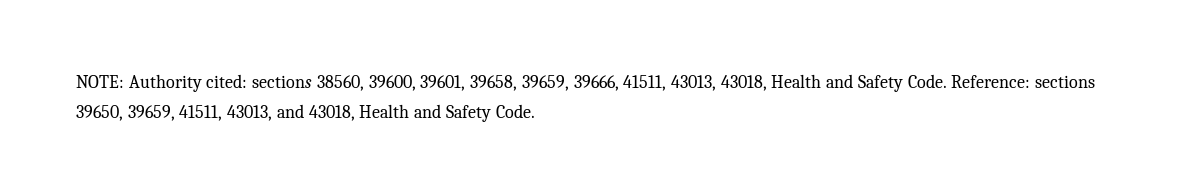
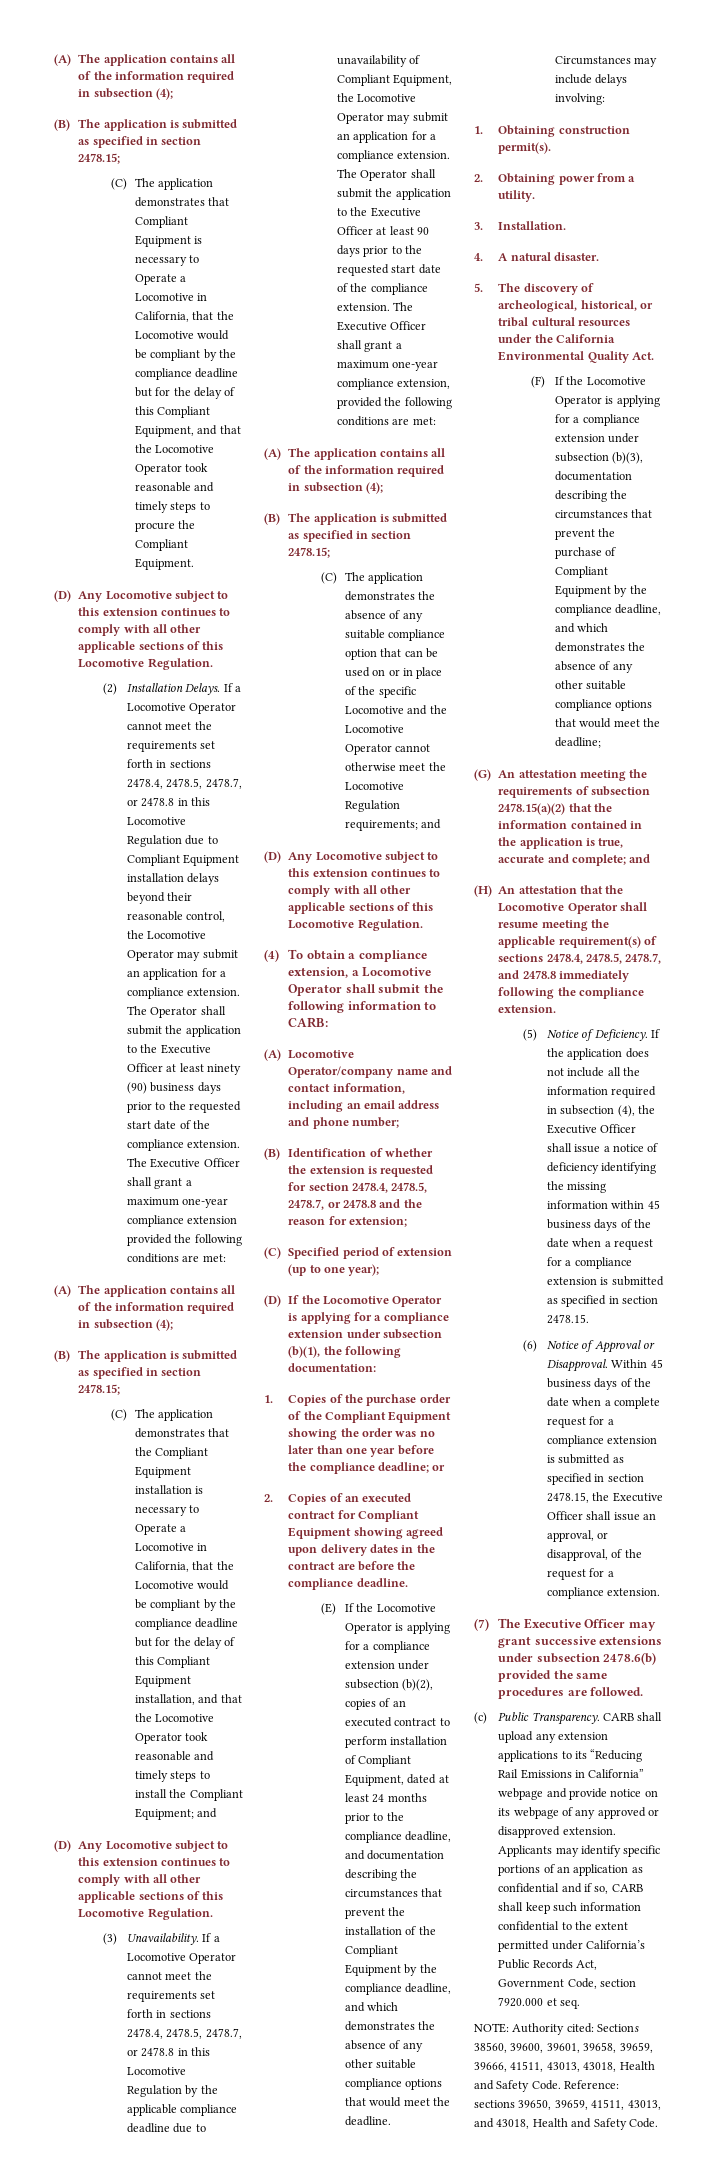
(76, 81) none -> [54,54,236,66] [78,71,235,83] [78,88,174,100] [54,119,238,131] [78,136,202,148] [78,153,121,164] [110,178,214,190] [134,197,230,207] [134,216,188,228] [134,235,203,247] [134,255,200,266] [134,274,187,285] [134,293,208,301] [134,311,234,322] [134,330,230,340] [134,349,237,361] [134,368,239,380] [134,387,236,399] [134,406,211,418] [134,425,241,437] [134,444,215,453] [134,463,209,475] [134,482,215,492] [134,501,210,513] [134,520,196,532] [134,539,188,551] [134,558,194,570] [54,590,229,602] [78,607,231,616] [78,624,202,636] [78,641,224,653] [78,658,213,670] [102,683,241,695] [126,703,237,714] [126,721,212,730] [126,741,216,752] [126,759,211,768] [126,778,242,789] [126,797,210,807] [126,817,186,825] [126,835,218,847] [126,854,240,866] [126,873,220,885] [126,892,193,904] [126,911,226,922] [126,930,207,939] [126,949,238,961] [126,968,226,980] [126,987,241,999] [126,1006,226,1018] [126,1025,241,1037] [126,1044,211,1054] [126,1063,241,1075] [126,1082,221,1094] [126,1101,241,1113] [126,1120,210,1130] [126,1139,241,1151] [126,1158,240,1168] [126,1177,192,1189] [126,1197,229,1208] [126,1215,238,1227] [126,1234,242,1246] [126,1253,226,1263] [54,1285,236,1297] [78,1302,235,1314] [78,1319,174,1331] [54,1350,238,1362] [78,1367,202,1379] [78,1384,121,1395] [110,1409,214,1421] [134,1428,230,1438] [134,1447,209,1459] [134,1466,191,1478] [134,1485,204,1494] [134,1505,200,1516] [134,1524,187,1535] [134,1543,208,1551] [134,1561,234,1572] [134,1580,230,1590] [134,1599,237,1611] [134,1618,239,1630] [134,1637,236,1649] [134,1656,211,1668] [134,1675,191,1687] [134,1694,242,1705] [134,1713,215,1722] [134,1732,209,1744] [134,1751,215,1761] [134,1770,210,1782] [134,1789,243,1801] [134,1808,218,1820] [54,1840,229,1852] [78,1857,231,1866] [78,1874,202,1886] [78,1891,224,1903] [78,1908,213,1920] [102,1933,220,1945] [126,1953,237,1964] [126,1971,212,1980] [126,1991,216,2002] [126,2009,211,2018] [126,2028,242,2039] [126,2047,210,2057] [126,2067,186,2075] [126,2085,218,2097] [126,2104,238,2116] [126,2123,206,2133] [336,55,421,67] [336,74,453,86] [336,93,417,102] [336,112,448,124] [336,131,436,143] [336,150,451,162] [336,169,436,181] [336,188,451,200] [336,207,421,217] [336,226,429,235] [336,245,422,257] [336,264,441,276] [336,283,428,295] [336,302,414,311] [336,321,427,331] [336,340,402,352] [336,360,439,371] [336,378,451,390] [336,397,452,409] [336,416,436,426] [264,448,446,460] [288,465,445,477] [288,482,384,494] [264,513,448,525] [288,530,412,542] [288,547,331,558] [320,572,424,584] [344,591,436,601] [344,610,423,622] [344,629,446,641] [344,648,439,660] [344,667,443,679] [344,686,416,698] [344,705,447,715] [344,725,404,733] [344,744,431,755] [344,762,446,771] [344,782,404,790] [344,800,400,812] [344,819,442,831] [264,851,439,863] [288,868,441,877] [288,885,412,897] [288,902,434,914] [288,919,423,931] [264,949,427,962] [288,967,432,978] [288,984,443,996] [288,1001,437,1013] [288,1017,329,1028] [264,1049,355,1061] [288,1066,453,1078] [288,1083,405,1094] [288,1100,440,1112] [288,1117,400,1129] [264,1148,434,1160] [288,1165,434,1177] [288,1182,428,1193] [288,1199,422,1210] [288,1216,408,1227] [264,1247,453,1259] [288,1264,380,1276] [264,1295,443,1307] [288,1312,449,1324] [288,1329,443,1339] [288,1346,402,1358] [288,1363,377,1372] [264,1394,451,1406] [288,1411,452,1423] [288,1428,435,1440] [288,1445,434,1457] [288,1462,446,1474] [264,1493,412,1505] [288,1510,420,1522] [288,1527,444,1539] [288,1544,435,1556] [288,1561,416,1571] [288,1578,408,1590] [320,1603,436,1615] [344,1622,450,1634] [344,1641,430,1653] [344,1660,430,1670] [344,1679,434,1691] [344,1698,406,1710] [344,1717,450,1727] [344,1736,448,1748] [344,1755,412,1767] [344,1774,449,1786] [344,1793,427,1803] [344,1812,404,1824] [344,1831,452,1843] [344,1850,445,1860] [344,1869,418,1881] [344,1888,443,1898] [344,1907,406,1919] [344,1926,436,1935] [344,1945,398,1957] [344,1964,437,1976] [344,1983,452,1995] [344,2002,399,2012] [344,2021,436,2031] [344,2040,423,2052] [344,2059,417,2069] [344,2078,443,2090] [344,2097,451,2107] [344,2116,391,2126] [554,56,658,67] [554,74,628,86] [554,93,605,105] [474,125,630,137] [498,142,552,154] [474,173,636,185] [498,190,536,202] [474,221,567,230] [474,252,600,261] [474,283,595,295] [498,300,654,312] [498,317,631,327] [498,334,616,343] [498,351,655,363] [530,376,646,388] [554,395,660,407] [554,414,640,426] [554,433,640,443] [554,452,644,464] [554,471,632,481] [554,490,628,502] [554,509,653,519] [554,528,616,540] [554,547,617,559] [554,566,608,578] [554,585,647,597] [554,604,662,616] [554,623,609,633] [554,642,646,652] [554,661,633,673] [554,680,627,690] [554,699,653,711] [554,718,661,728] [554,737,601,748] [474,769,648,781] [498,786,651,798] [498,803,613,815] [498,820,643,829] [498,837,624,849] [498,854,651,866] [474,885,624,897] [498,902,648,914] [498,919,610,931] [498,936,658,948] [498,953,662,964] [498,970,630,982] [498,987,645,999] [498,1005,557,1013] [522,1029,660,1041] [546,1048,649,1060] [546,1067,640,1077] [546,1086,657,1098] [546,1105,655,1117] [546,1124,637,1134] [546,1143,659,1153] [546,1162,657,1174] [546,1181,607,1193] [546,1200,660,1209] [546,1219,651,1231] [546,1238,653,1250] [546,1257,632,1269] [546,1276,664,1286] [546,1295,658,1307] [546,1314,589,1324] [522,1340,655,1353] [546,1359,663,1372] [546,1378,651,1390] [546,1397,660,1409] [546,1416,614,1428] [546,1435,658,1447] [546,1454,624,1464] [546,1473,644,1485] [546,1492,663,1503] [546,1511,656,1521] [546,1530,609,1542] [546,1549,642,1561] [546,1568,614,1580] [546,1587,661,1599] [474,1618,656,1631] [498,1636,663,1648] [498,1652,657,1665] [498,1670,608,1682] [498,1687,644,1699] [474,1712,663,1725] [498,1731,609,1743] [498,1749,643,1762] [498,1769,645,1779] [498,1788,658,1800] [498,1807,660,1819] [498,1826,616,1838] [498,1845,661,1857] [498,1864,643,1876] [498,1883,643,1894] [498,1902,642,1914] [498,1921,629,1931] [498,1940,646,1952] [498,1959,598,1970] [498,1978,637,1989] [498,1997,581,2009] (A) The application contains all of the information required in subsection (4); // (B) The application is submitted as specified in section 2478.15; // (C) The application demonstrates that Compliant Equipment is necessary to Operate a Locomotive in California, that the Locomotive would be compliant by the compliance deadline but for the delay of this Compliant Equipment, and that the Locomotive Operator took reasonable and timely steps to procure the Compliant Equipment. // (D) Any Locomotive subject to this extension continues to comply with all other applicable sections of this Locomotive Regulation. // (2) Installation Delays. If a Locomotive Operator cannot meet the requirements set forth in sections 2478.4, 2478.5, 2478.7, or 2478.8 in this Locomotive Regulation due to Compliant Equipment installation delays beyond their reasonable control, the Locomotive Operator may submit an application for a compliance extension. The Operator shall submit the application to the Executive Officer at least ninety (90) business days prior to the requested start date of the compliance extension. The Executive Officer shall grant a maximum one-year compliance extension provided the following conditions are met: // (A) The application contains all of the information required in subsection (4); // (B) The application is submitted as specified in section 2478.15; // (C) The application demonstrates that the Compliant Equipment installation is necessary to Operate a Locomotive in California, that the Locomotive would be compliant by the compliance deadline but for the delay of this Compliant Equipment installation, and that the Locomotive Operator took reasonable and timely steps to install the Compliant Equipment; and // (D) Any Locomotive subject to this extension continues to comply with all other applicable sections of this Locomotive Regulation. // (3) Unavailability. If a Locomotive Operator cannot meet the requirements set forth in sections 2478.4, 2478.5, 2478.7, or 2478.8 in this Locomotive Regulation by the applicable compliance deadline due to unavailability of Compliant Equipment, the Locomotive Operator may submit an application for a compliance extension. The Operator shall submit the application to the Executive Officer at least 90 days prior to the requested start date of the compliance extension. The Executive Officer shall grant a maximum one-year compliance extension, provided the following conditions are met: // (A) The application contains all of the information required in subsection (4); // (B) The application is submitted as specified in section 2478.15; // (C) The application demonstrates the absence of any suitable compliance option that can be used on or in place of the specific Locomotive and the Locomotive Operator cannot otherwise meet the Locomotive Regulation requirements; and // (D) Any Locomotive subject to this extension continues to comply with all other applicable sections of this Locomotive Regulation. // (4) To obtain a compliance extension, a Locomotive Operator shall submit the following information to CARB: // (A) Locomotive Operator/company name and contact information, including an email address and phone number; // (B) Identification of whether the extension is requested for section 2478.4, 2478.5, 2478.7, or 2478.8 and the reason for extension; // (C) Specified period of extension (up to one year); // (D) If the Locomotive Operator is applying for a compliance extension under subsection (b)(1), the following documentation: // 1. Copies of the purchase order of the Compliant Equipment showing the order was no later than one year before the compliance deadline; or // 2. Copies of an executed contract for Compliant Equipment showing agreed upon delivery dates in the contract are before the compliance deadline. // (E) If the Locomotive Operator is applying for a compliance extension under subsection (b)(2), copies of an executed contract to perform installation of Compliant Equipment, dated at least 24 months prior to the compliance deadline, and documentation describing the circumstances that prevent the installation of the Compliant Equipment by the compliance deadline, and which demonstrates the absence of any other suitable compliance options that would meet the deadline. Circumstances may include delays involving: // 1. Obtaining construction permit(s). // 2. Obtaining power from a utility. // 3. Installation. // 4. A natural disaster. // 5. The discovery of archeological, historical, or tribal cultural resources under the California Environmental Quality Act. // (F) If the Locomotive Operator is applying for a compliance extension under subsection (b)(3), documentation describing the circumstances that prevent the purchase of Compliant Equipment by the compliance deadline, and which demonstrates the absence of any other suitable compliance options that would meet the deadline; // (G) An attestation meeting the requirements of subsection 2478.15(a)(2) that the information contained in the application is true, accurate and complete; and // (H) An attestation that the Locomotive Operator shall resume meeting the applicable requirement(s) of sections 2478.4, 2478.5, 2478.7, and 2478.8 immediately following the compliance extension. // (5) Notice of Deficiency. If the application does not include all the information required in subsection (4), the Executive Officer shall issue a notice of deficiency identifying the missing information within 45 business days of the date when a request for a compliance extension is submitted as specified in section 2478.15. // (6) Notice of Approval or Disapproval. Within 45 business days of the date when a complete request for a compliance extension is submitted as specified in section 2478.15, the Executive Officer shall issue an approval, or disapproval, of the request for a compliance extension. // (7) The Executive Officer may grant successive extensions under subsection 2478.6(b) provided the same procedures are followed. // (c) Public Transparency. CARB shall upload any extension applications to its “Reducing Rail Emissions in California” webpage and provide notice on its webpage of any approved or disapproved extension. Applicants may identify specific portions of an application as confidential and if so, CARB shall keep such information confidential to the extent permitted under California’s Public Records Act, Government Code, section 7920.000 et seq. //
[252,75,313,88] sections -> [597,2024,640,2032] Sections

